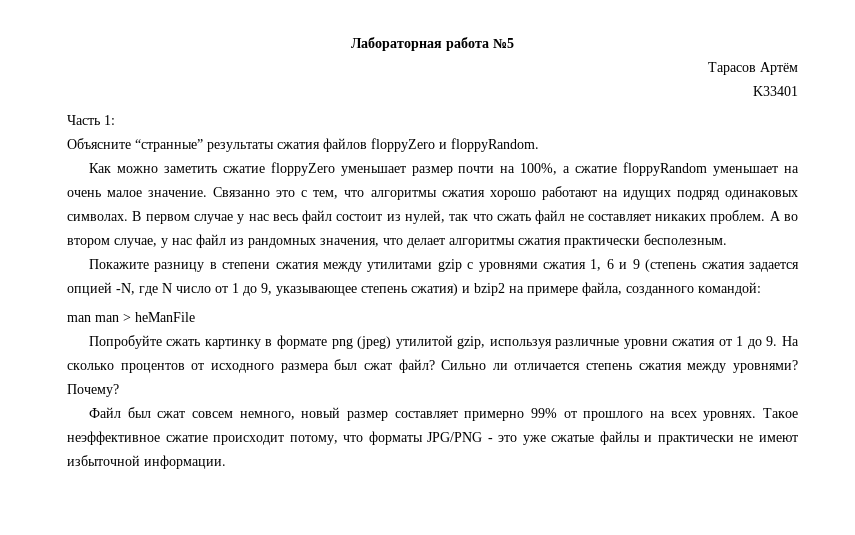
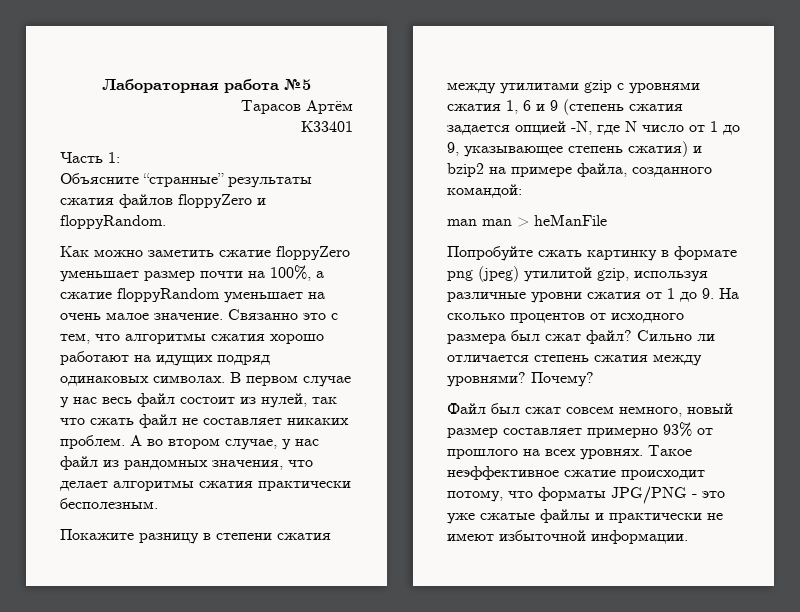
[530,408,557,418] 99% -> [663,422,692,437] 93%

